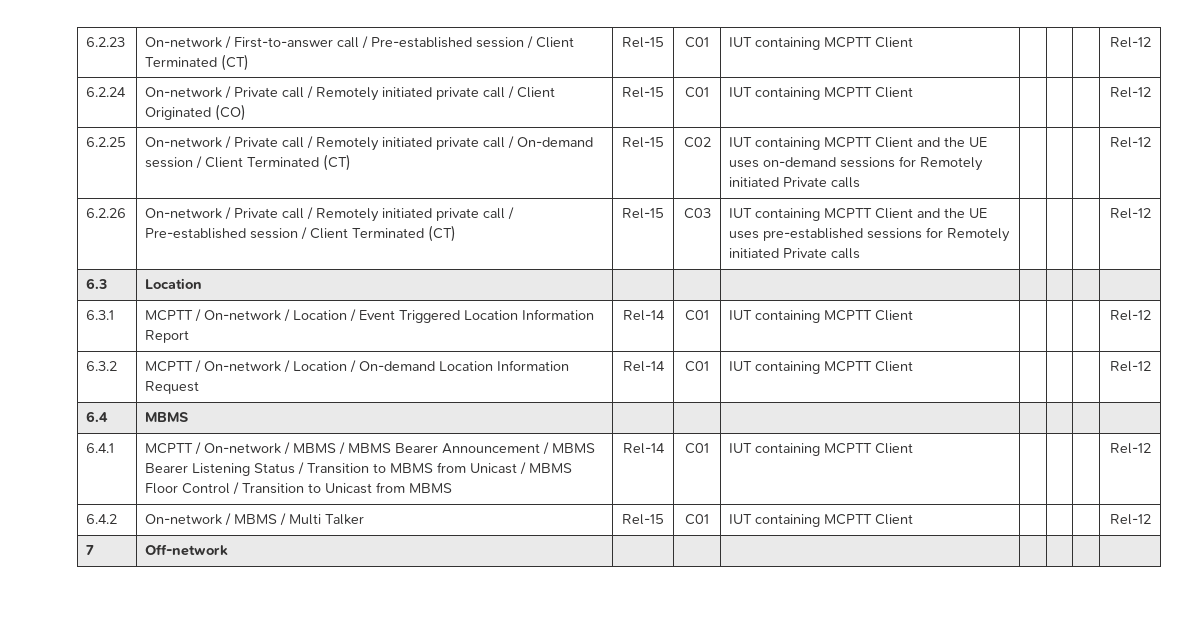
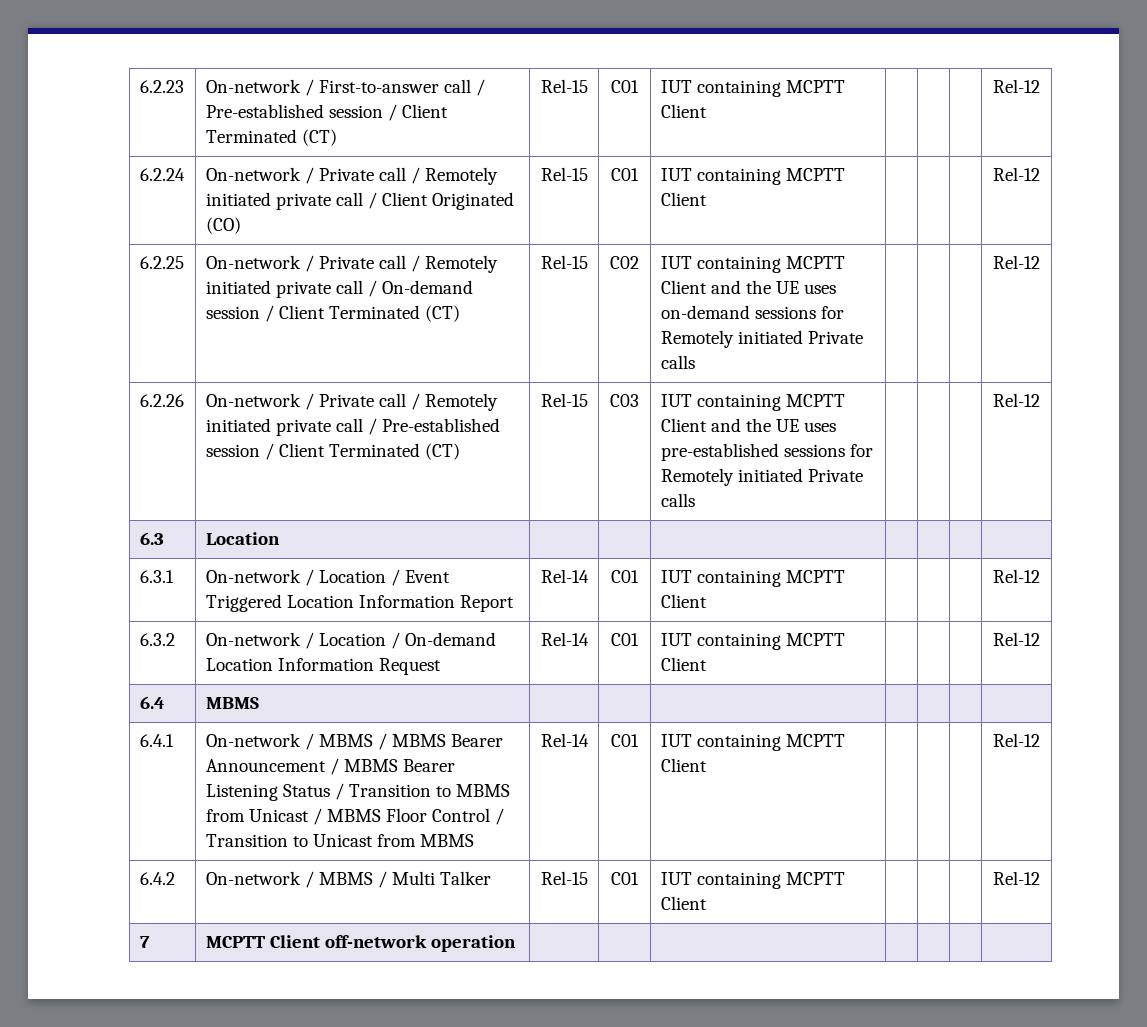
[145,309,202,322] MCPTT / -> (174, 576) none
[145,360,202,373] MCPTT / -> (175, 639) none
[145,442,202,455] MCPTT / -> (174, 740) none
[145,544,229,556] Off-network -> [205,935,516,952] MCPTT Client off-network operation

